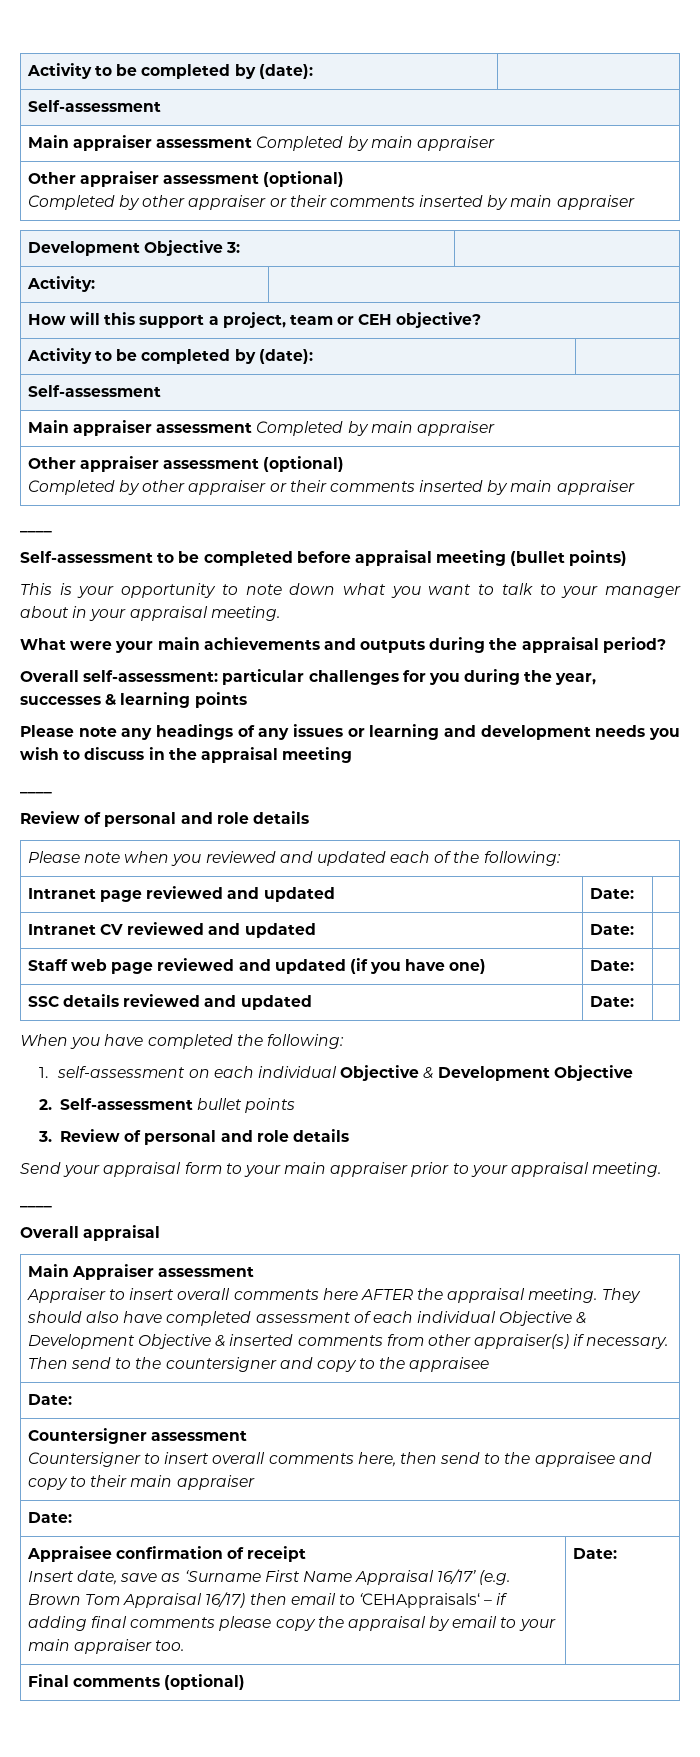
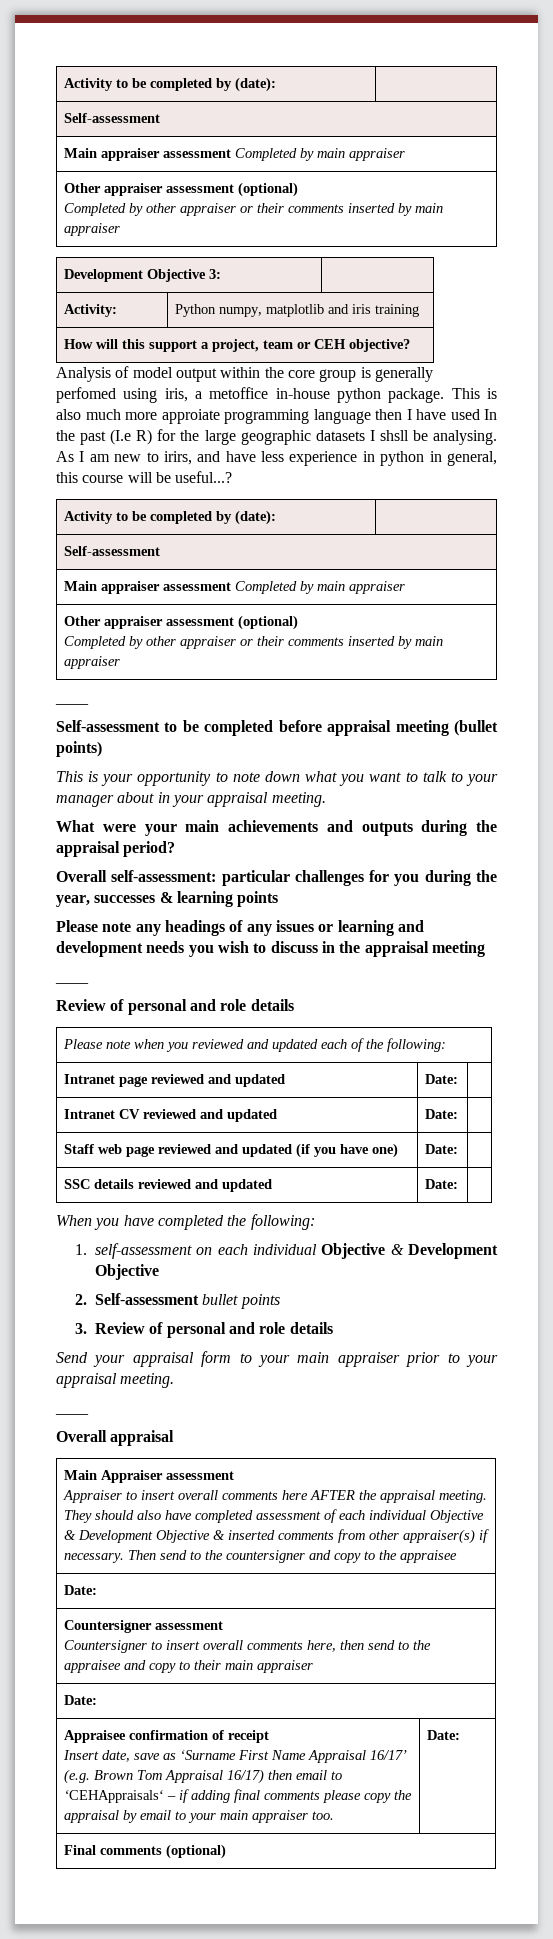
(95, 284) none -> [175,304,420,317] Python numpy, matplotlib and iris training
(482, 320) none -> [56,366,433,382] [56,387,497,403] [56,409,497,424] [56,429,497,445] [56,451,497,466] [56,471,233,483] // Analysis of model output within the core group is generally perfomed using iris, a metoffice in-house python package. This is also much more approiate programming language then I have used In the past (I.e R) for the large geographic datasets I shsll be analysing. As I am new to irirs, and have less experience in python in general, this course will be useful...?

